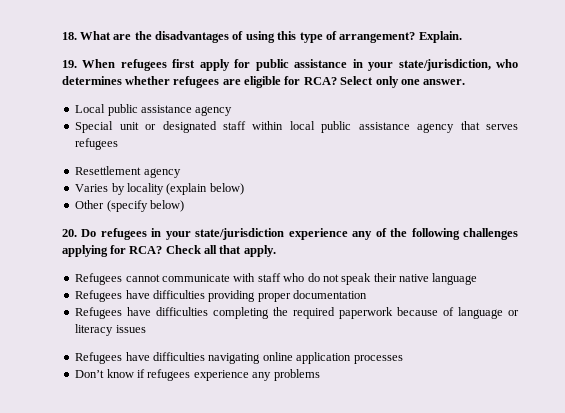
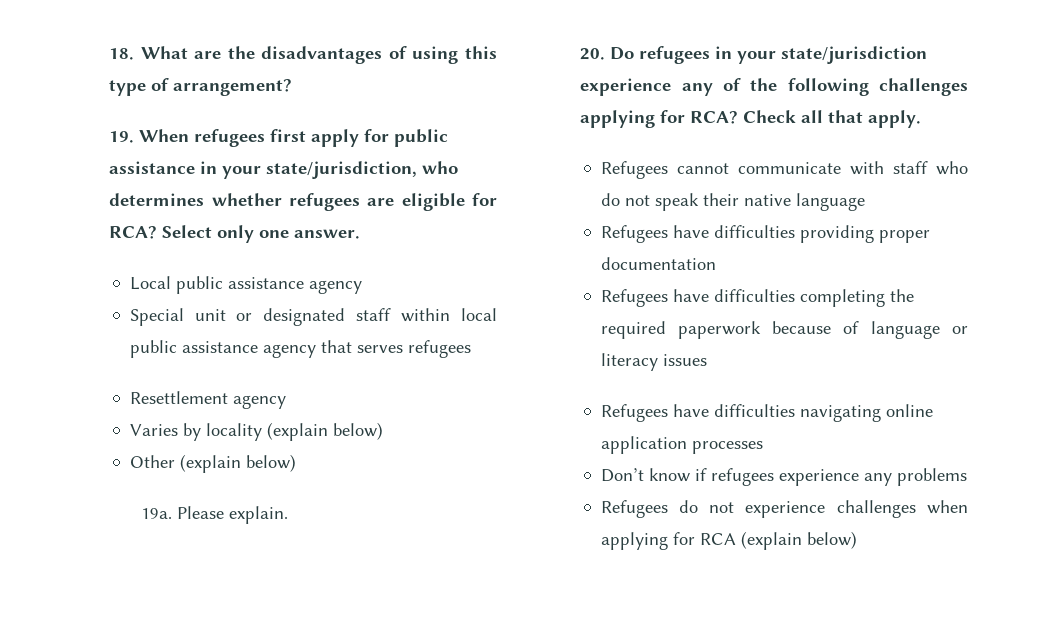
[418,31,462,43] Explain. -> (293, 87) none
[106,200,184,212] (specify below) -> [179,454,296,473] [140,506,288,524] (explain below) // 19a. Please explain.
(320, 375) none -> [600,500,968,518] [600,531,857,550] // Refugees do not experience challenges when applying for RCA (explain below)

